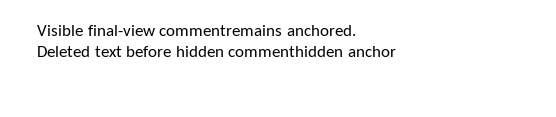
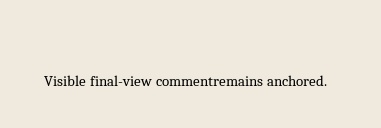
[37,46,396,57] // Deleted text before hidden commenthidden anchor -> (327, 80) none

